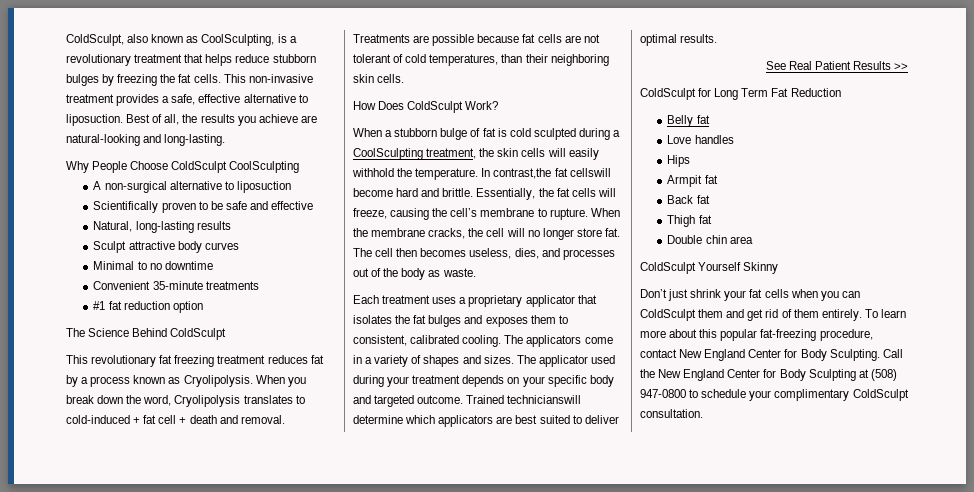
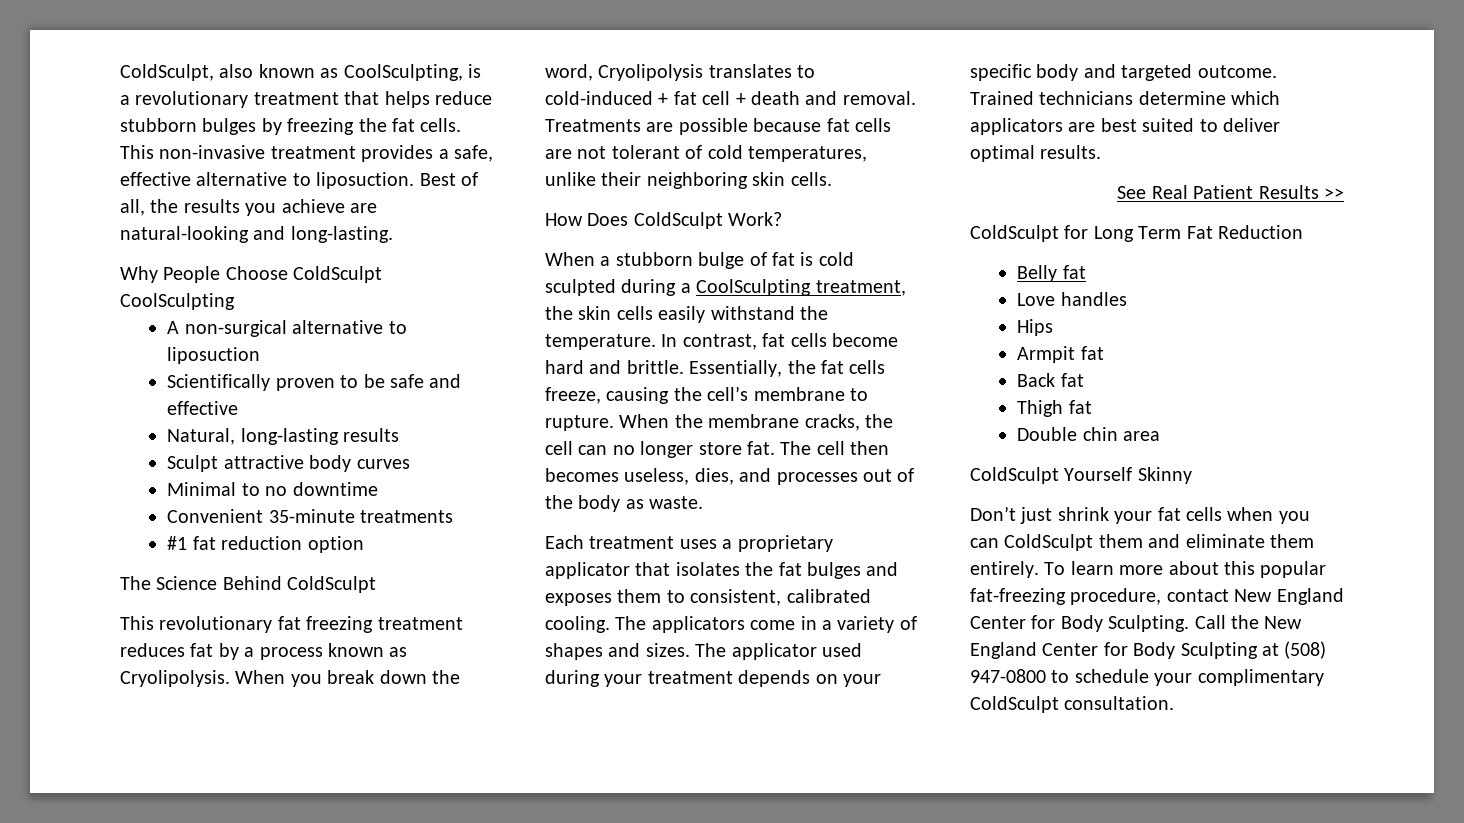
[501,54,523,63] than -> [545,172,596,186] unlike
[547,148,599,160] [352,168,611,180] will easily withhold the temperature. In contrast,the fat cellswill -> [658,306,828,323] [545,333,827,350] easily withstand the temperature. In contrast, fat cells
[597,188,616,197] will -> (886, 367) none
[506,228,525,237] will -> [578,445,608,455] can
[507,395,582,404] technicianswill -> [1039,91,1134,105] technicians
[747,309,792,321] get rid of -> [1185,534,1265,548] eliminate

